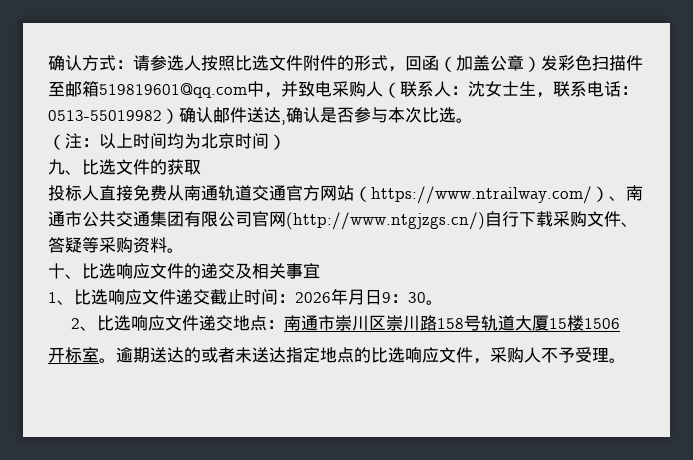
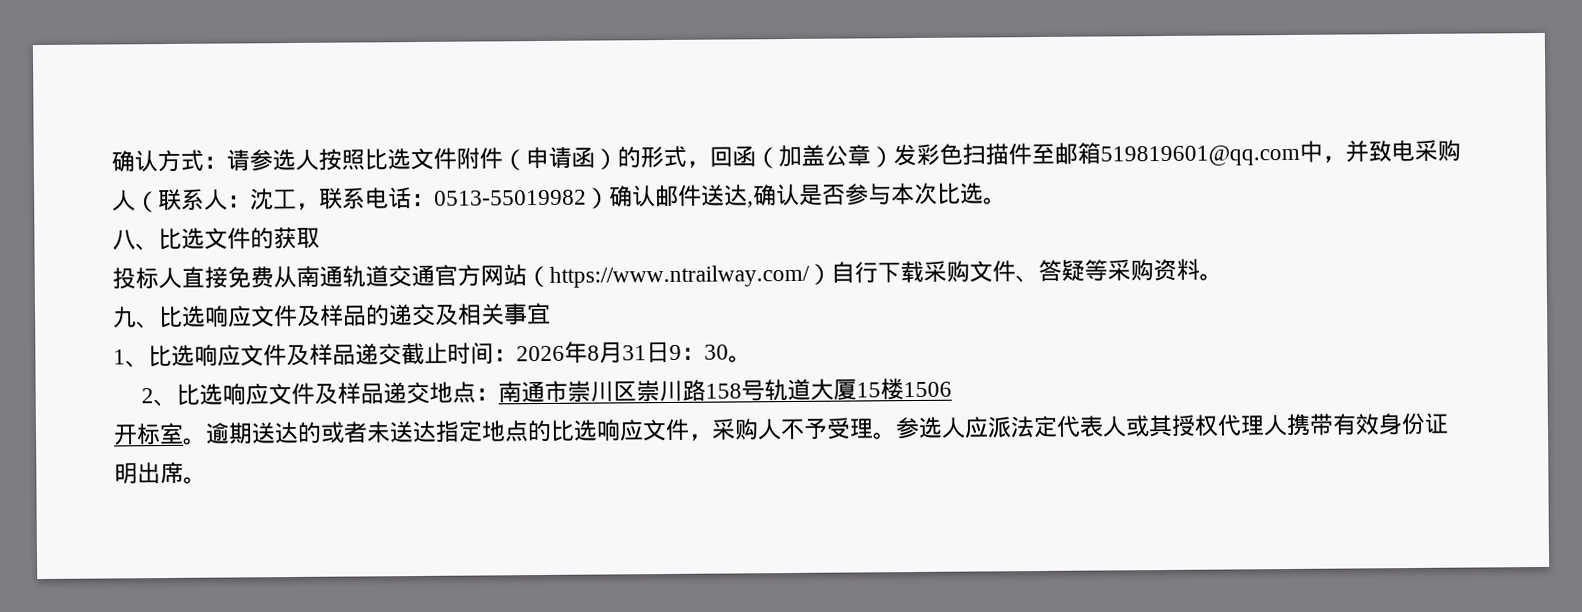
(337, 63) none -> [502,146,618,171] （申请函）
[485,81,536,97] 女士生 -> [273,188,297,210] 工
[48,133,286,150] [48,159,65,175] （注：以上时间均为北京时间） // 九 -> [112,229,136,251] 八
[609,185,643,201] [48,211,485,230] 、南通市公共交通集团有限公司官网(http://www.ntgjzgs.cn/) -> (832, 274) none
[48,263,184,279] 十、比选响应文件 -> [112,304,367,329] 九、比选响应文件及样品
(176, 297) none -> [286,343,356,367] 及样品
[348,289,365,305] 月 -> [587,341,647,364] 8月31
(199, 323) none -> [314,382,385,405] 及样品
(626, 360) none -> [895,412,1449,440] [114,461,207,485] 参选人应派法定代表人或其授权代理人携带有效身份证明出席。

